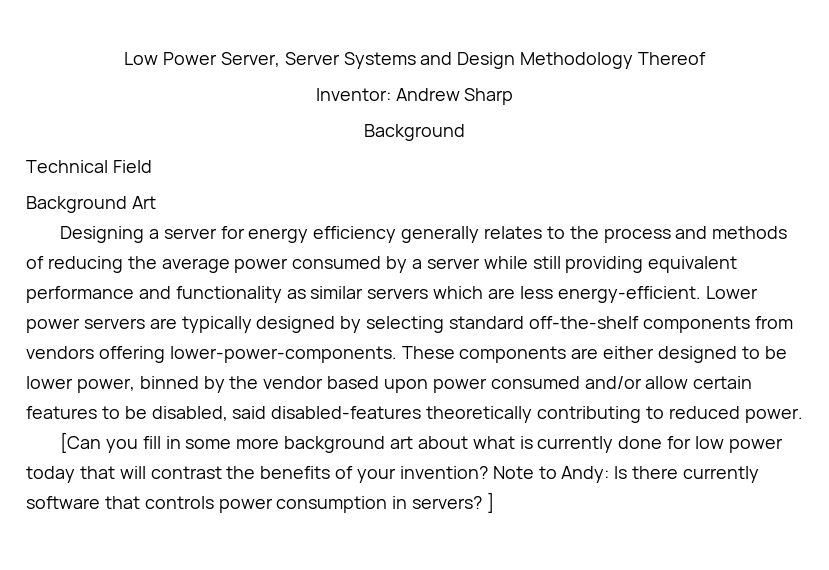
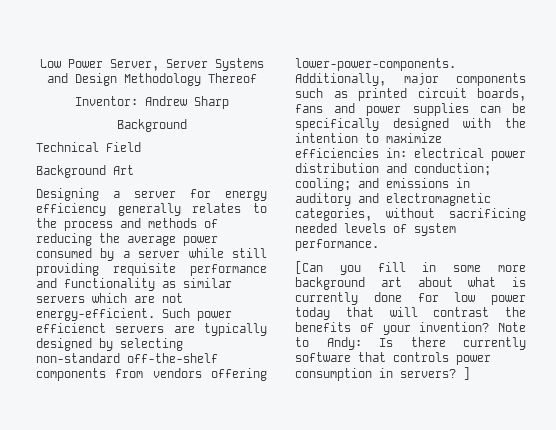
[648,256,738,273] equivalent -> [113,263,176,276] requisite
[519,286,758,303] [26,318,80,333] less energy-efficient. Lower power -> [162,293,183,303] [36,308,232,321] [36,323,106,333] not energy-efficient. Such power efficienct
[449,316,525,329] standard -> [36,353,120,363] non-standard
[401,346,787,363] [26,376,753,393] [26,406,803,423] These components are either designed to be lower power, binned by the vendor based upon power consumed and/or allow certain features to be disabled, said disabled-features theoretically contributing to reduced power. -> [295,73,526,86] [295,88,526,101] [295,103,526,116] [295,118,526,131] [295,133,442,143] [295,148,526,161] [295,163,491,176] [295,178,470,191] [295,193,491,206] [295,208,526,221] [295,223,456,236] [295,239,379,251] Additionally, major components such as printed circuit boards, fans and power supplies can be specifically designed with the intention to maximize efficiencies in: electrical power distribution and conduction; cooling; and emissions in auditory and electromagnetic categories, without sacrificing needed levels of system performance.

